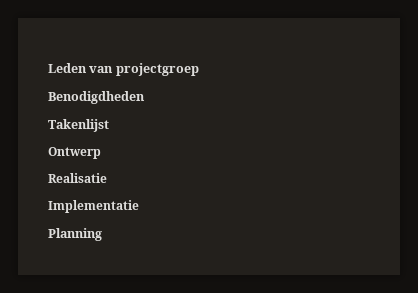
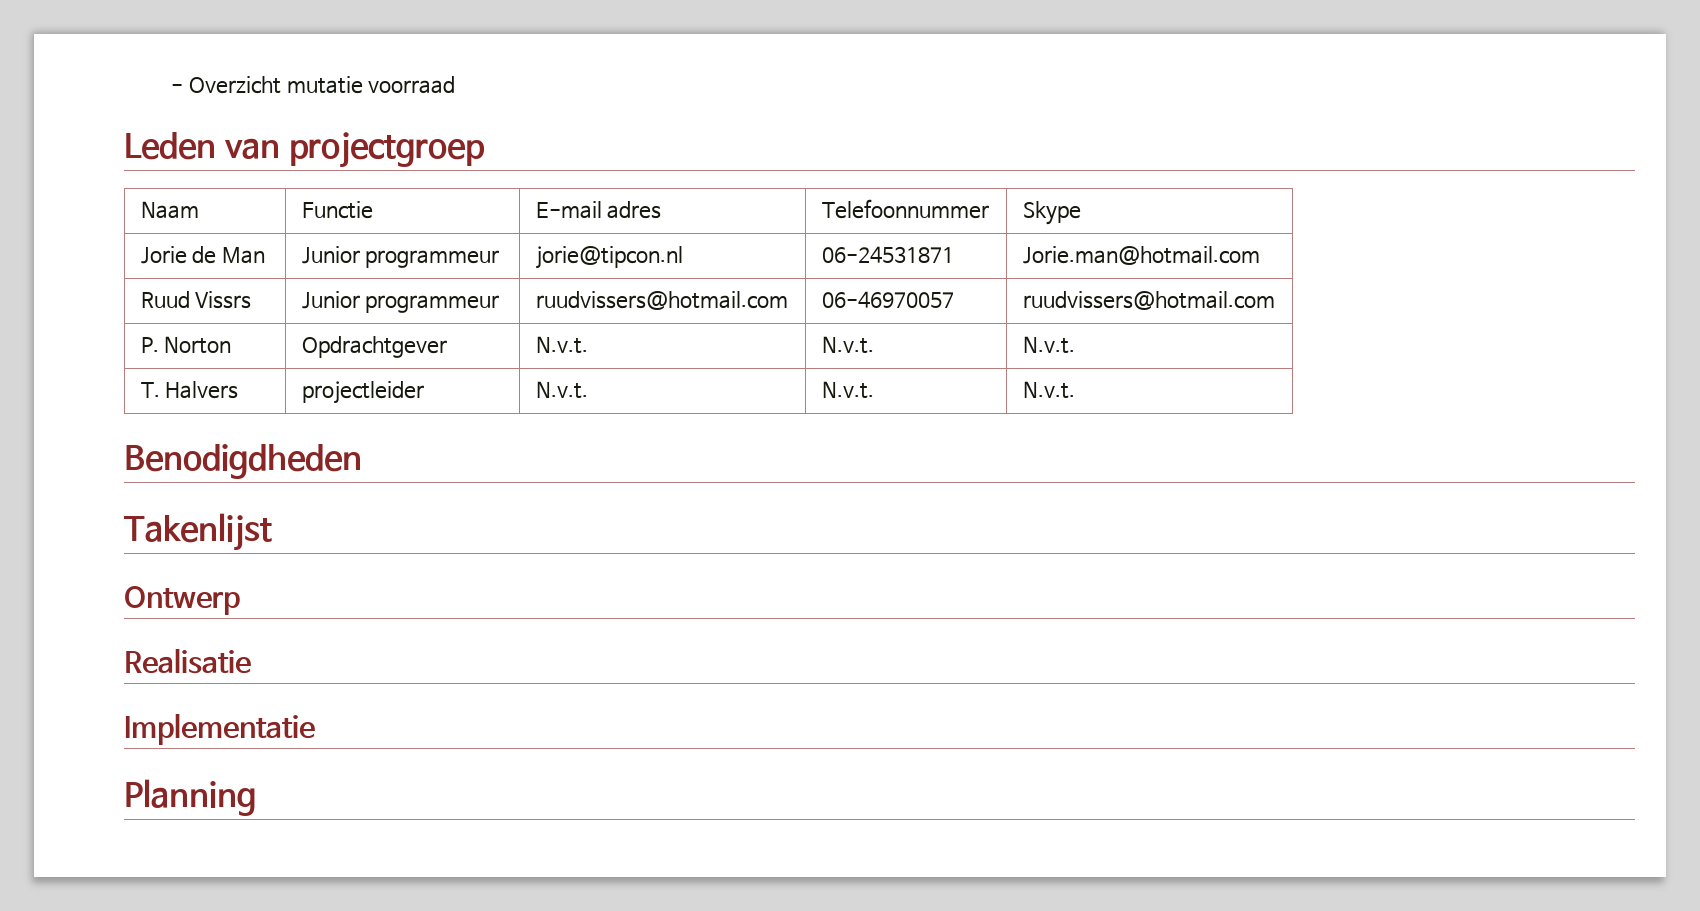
(48, 68) none -> [171,76,456,94] - Overzicht mutatie voorraad //
(199, 69) none -> [140,201,199,219] [301,201,373,219] [535,201,662,219] [821,199,989,219] [1022,201,1081,225] [140,246,265,264] [301,246,500,268] [535,246,683,269] [821,246,954,263] [1022,246,1260,265] [140,291,252,309] [301,291,500,313] [535,291,788,310] [821,291,954,308] [1022,291,1275,310] [140,336,232,354] [301,336,447,358] [535,336,588,354] [821,336,874,354] [1022,336,1075,354] [140,381,239,399] [301,381,424,404] [535,381,588,399] [821,381,874,399] [1022,381,1075,399] // Naam | Functie | E-mail adres | Telefoonnummer | Skype // Jorie de Man | Junior programmeur | jorie@tipcon.nl | 06-24531871 | Jorie.man@hotmail.com // Ruud Vissrs | Junior programmeur | ruudvissers@hotmail.com | 06-46970057 | ruudvissers@hotmail.com // P. Norton | Opdrachtgever | N.v.t. | N.v.t. | N.v.t. // T. Halvers | projectleider | N.v.t. | N.v.t. | N.v.t.

